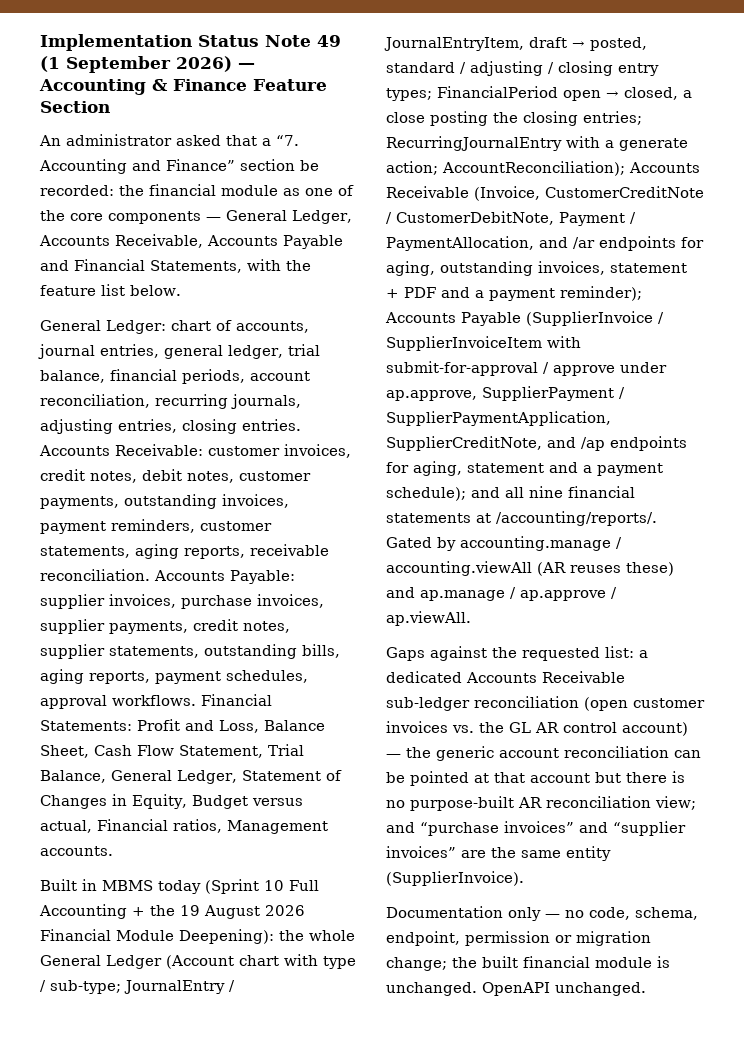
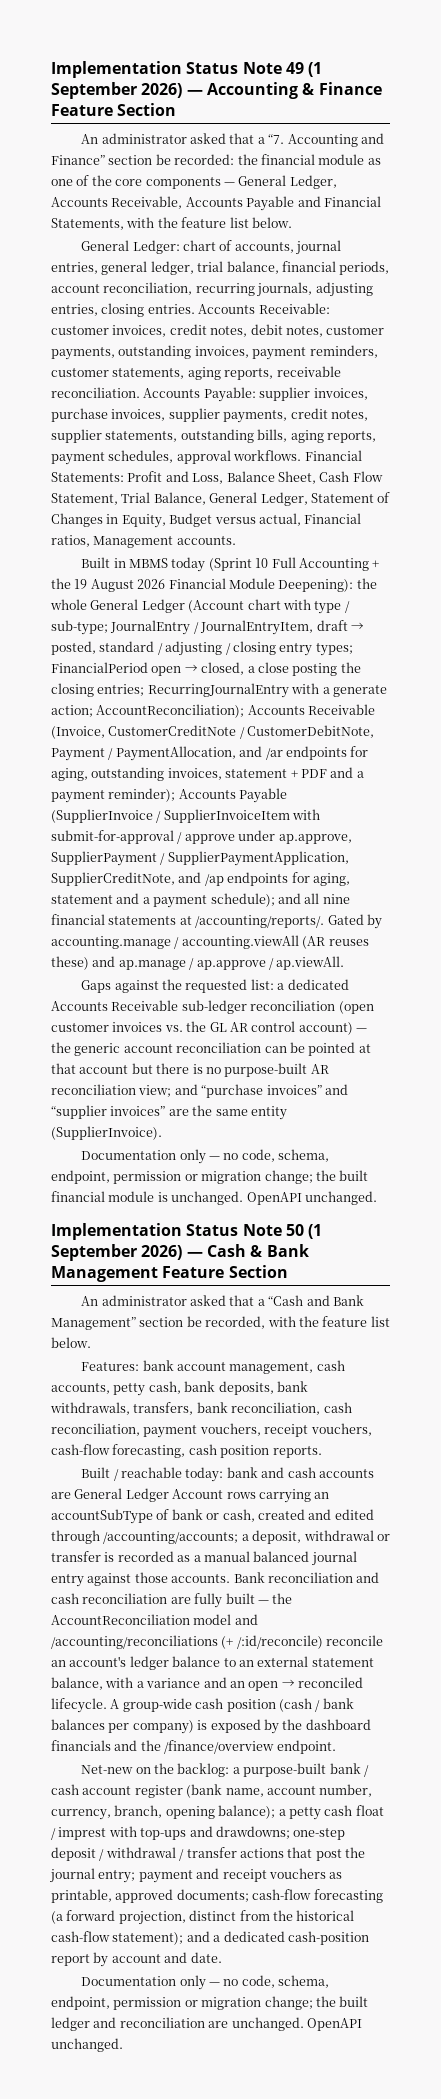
(646, 989) none -> [51,1223,323,1240] [51,1244,309,1261] [51,1265,288,1282] [81,1295,364,1306] [51,1316,390,1330] [51,1337,91,1348] [81,1360,345,1374] [51,1381,308,1396] [50,1402,352,1415] [51,1423,372,1438] [51,1444,322,1458] [81,1467,374,1482] [51,1488,330,1503] [51,1509,374,1524] [51,1530,390,1544] [51,1551,357,1566] [51,1572,380,1587] [51,1593,293,1608] [51,1614,258,1625] [51,1635,384,1649] [51,1656,374,1670] [51,1677,363,1691] [51,1698,354,1713] [51,1719,371,1734] [51,1740,336,1754] [81,1763,369,1777] [51,1784,373,1798] [51,1805,384,1820] [51,1826,346,1840] [51,1847,365,1861] [50,1868,343,1883] [51,1889,383,1903] [51,1910,355,1925] [51,1931,369,1945] [51,1952,222,1967] [81,1975,330,1990] [51,1996,369,2010] [51,2017,362,2031] [51,2038,123,2052] // Implementation Status Note 50 (1 September 2026) — Cash & Bank Management Feature Section // An administrator asked that a “Cash and Bank Management” section be recorded, with the feature list below. // Features: bank account management, cash accounts, petty cash, bank deposits, bank withdrawals, transfers, bank reconciliation, cash reconciliation, payment vouchers, receipt vouchers, cash-flow forecasting, cash position reports. // Built / reachable today: bank and cash accounts are General Ledger Account rows carrying an accountSubType of bank or cash, created and edited through /accounting/accounts; a deposit, withdrawal or transfer is recorded as a manual balanced journal entry against those accounts. Bank reconciliation and cash reconciliation are fully built — the AccountReconciliation model and /accounting/reconciliations (+ /:id/reconcile) reconcile an account's ledger balance to an external statement balance, with a variance and an open → reconciled lifecycle. A group-wide cash position (cash / bank balances per company) is exposed by the dashboard financials and the /finance/overview endpoint. // Net-new on the backlog: a purpose-built bank / cash account register (bank name, account number, currency, branch, opening balance); a petty cash float / imprest with top-ups and drawdowns; one-step deposit / withdrawal / transfer actions that post the journal entry; payment and receipt vouchers as printable, approved documents; cash-flow forecasting (a forward projection, distinct from the historical cash-flow statement); and a dedicated cash-position report by account and date. // Documentation only — no code, schema, endpoint, permission or migration change; the built ledger and reconciliation are unchanged. OpenAPI unchanged.

